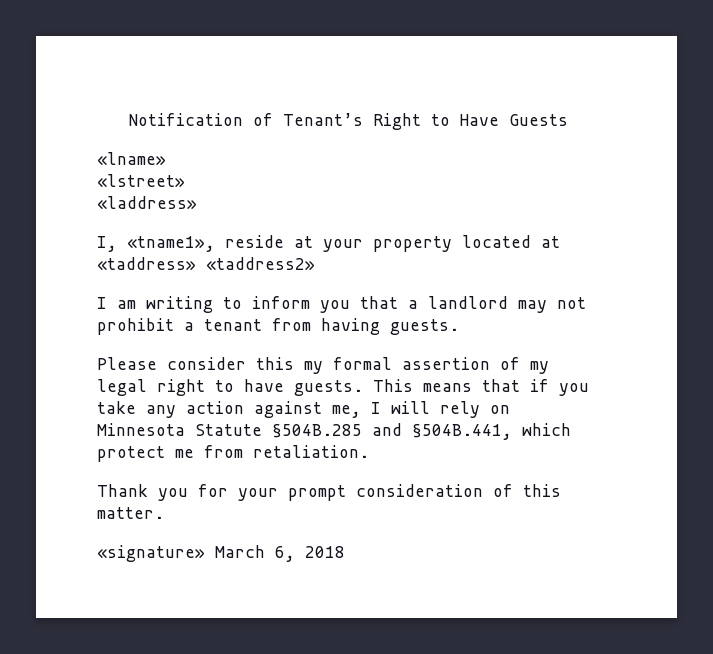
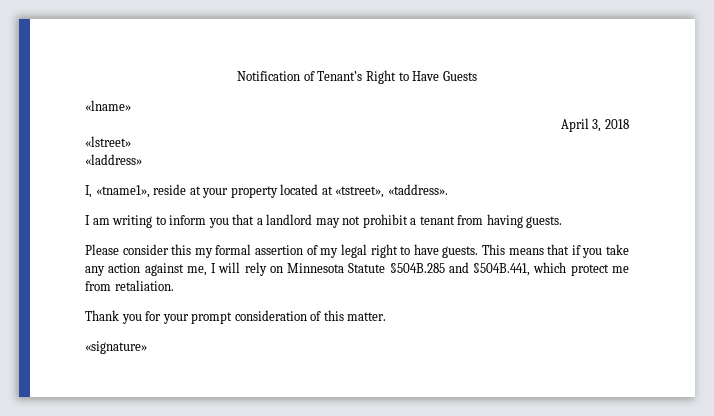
(166, 159) none -> [560,118,629,132] // April 3, 2018
[97,257,315,271] «taddress» «taddress2» -> [335,184,448,198] «tstreet», «taddress».
[215,545,345,562] March 6, 2018 -> (147, 347) none

